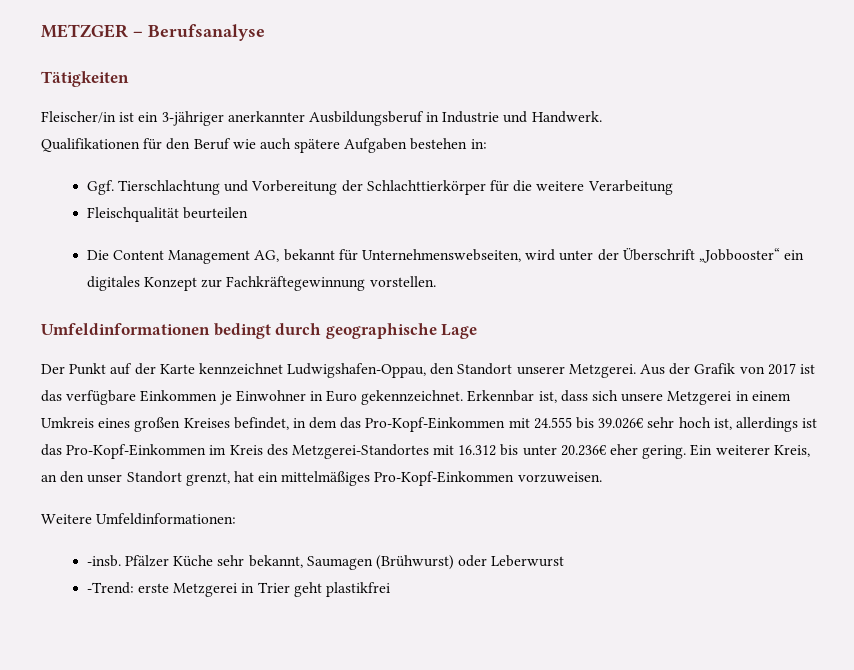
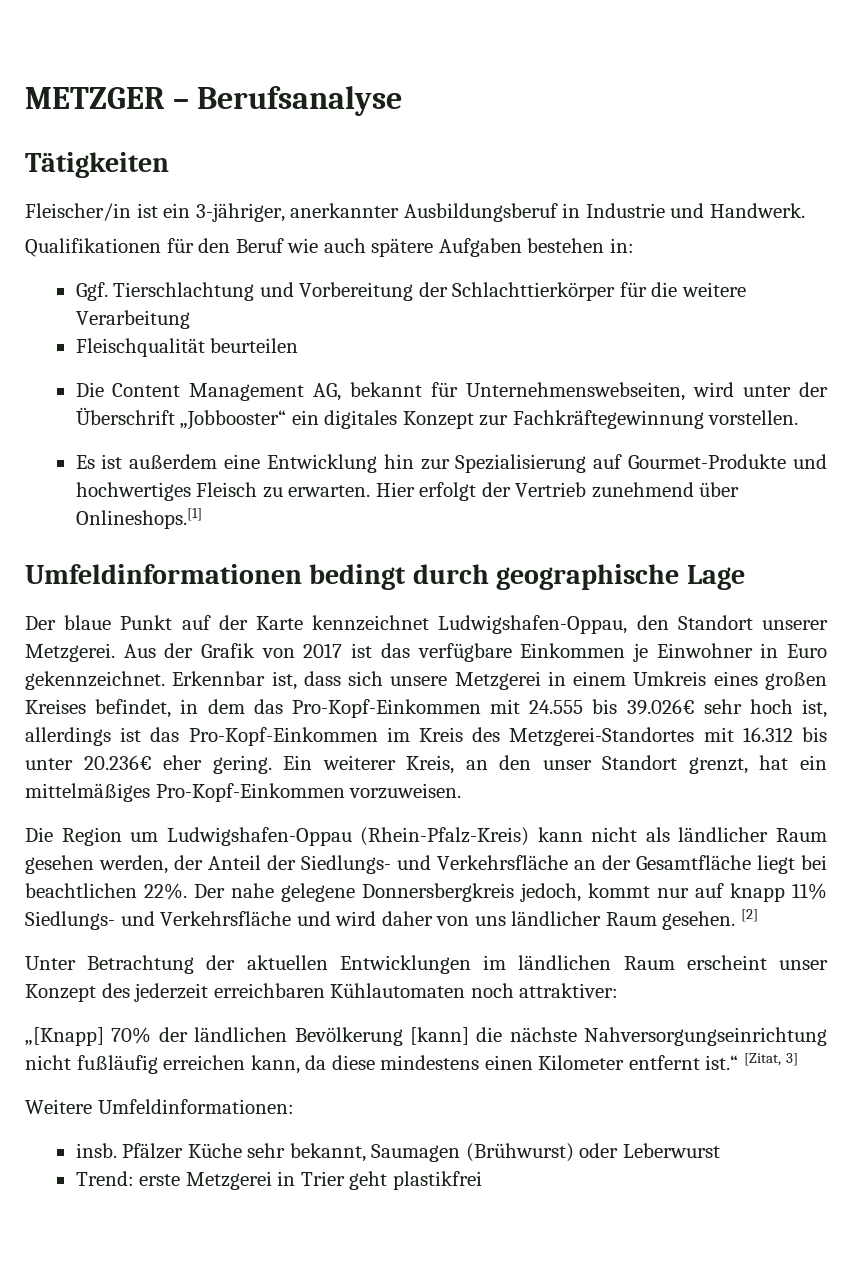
[161,111,224,126] 3-jähriger -> [195,203,285,222] 3-jähriger,
(436, 281) none -> [75,454,827,473] [75,482,740,501] [75,508,202,529] // Es ist außerdem eine Entwicklung hin zur Spezialisierung auf Gourmet-Produkte und hochwertiges Fleisch zu erwarten. Hier erfolgt der Vertrieb zunehmend über Onlineshops.[1]
(65, 369) none -> [64,615,112,630] blaue
(602, 477) none -> [25,827,827,846] [25,855,827,874] [25,883,827,902] [25,909,758,930] [25,955,828,974] [25,983,619,1002] [25,1027,827,1046] [25,1053,799,1074] // Die Region um Ludwigshafen-Oppau (Rhein-Pfalz-Kreis) kann nicht als ländlicher Raum gesehen werden, der Anteil der Siedlungs- und Verkehrsfläche an der Gesamtfläche liegt bei beachtlichen 22%. Der nahe gelegene Donnersbergkreis jedoch, kommt nur auf knapp 11% Siedlungs- und Verkehrsfläche und wird daher von uns ländlicher Raum gesehen. [2] // Unter Betrachtung der aktuellen Entwicklungen im ländlichen Raum erscheint unser Konzept des jederzeit erreichbaren Kühlautomaten noch attraktiver: // „[Knapp] 70% der ländlichen Bevölkerung [kann] die nächste Nahversorgungseinrichtung nicht fußläufig erreichen kann, da diese mindestens einen Kilometer entfernt ist.“ [Zitat, 3]
[86,555,121,567] -insb. -> [75,1143,117,1158] insb.
[86,582,134,594] -Trend: -> [75,1171,134,1186] Trend:

